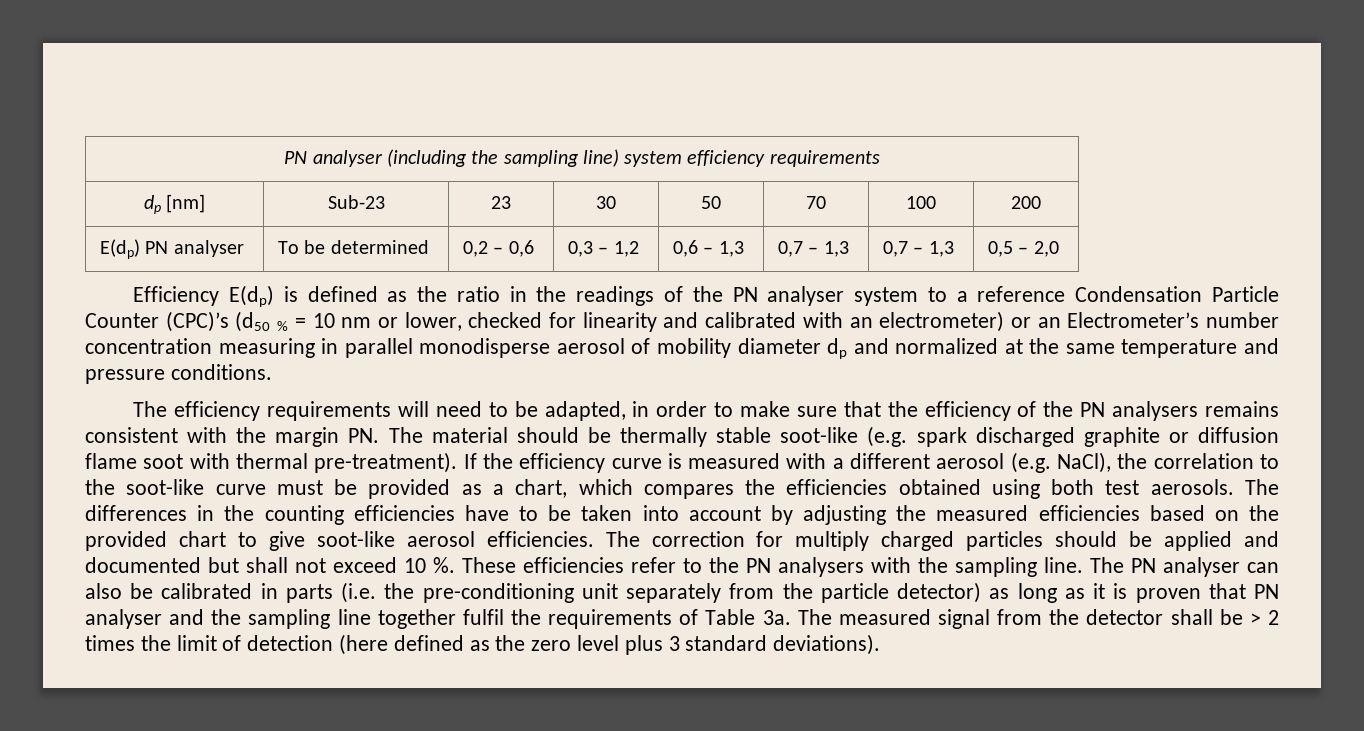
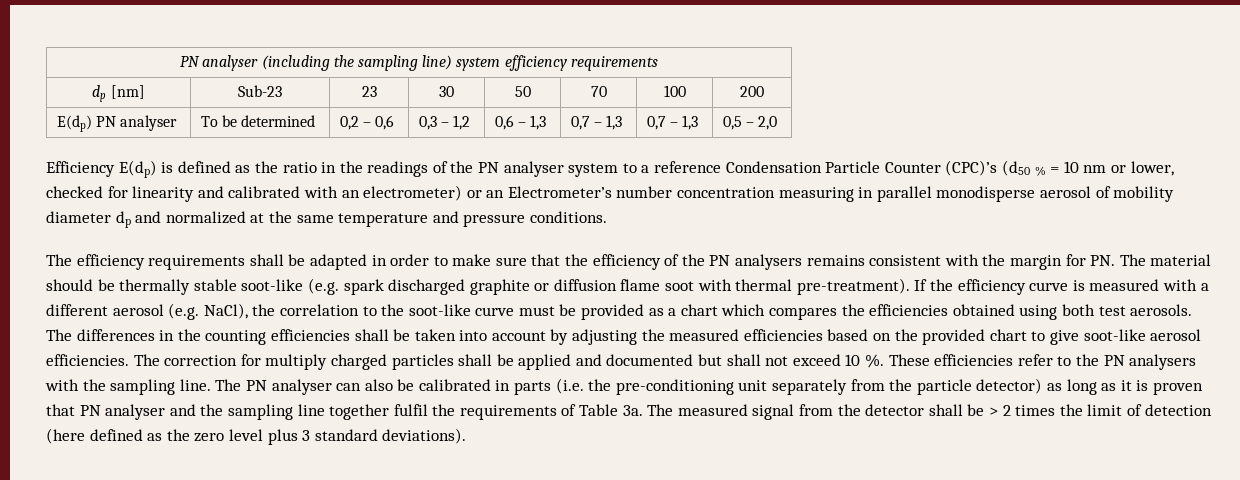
[397,401,626,421] will need to be adapted, -> [249,254,367,270] shall be adapted
(340, 437) none -> [1065,254,1086,266] for
[515,479,568,498] chart, -> [680,304,718,316] chart
[464,505,538,521] have to -> [354,329,389,341] shall
[1055,531,1118,547] should -> [458,354,493,366] shall

